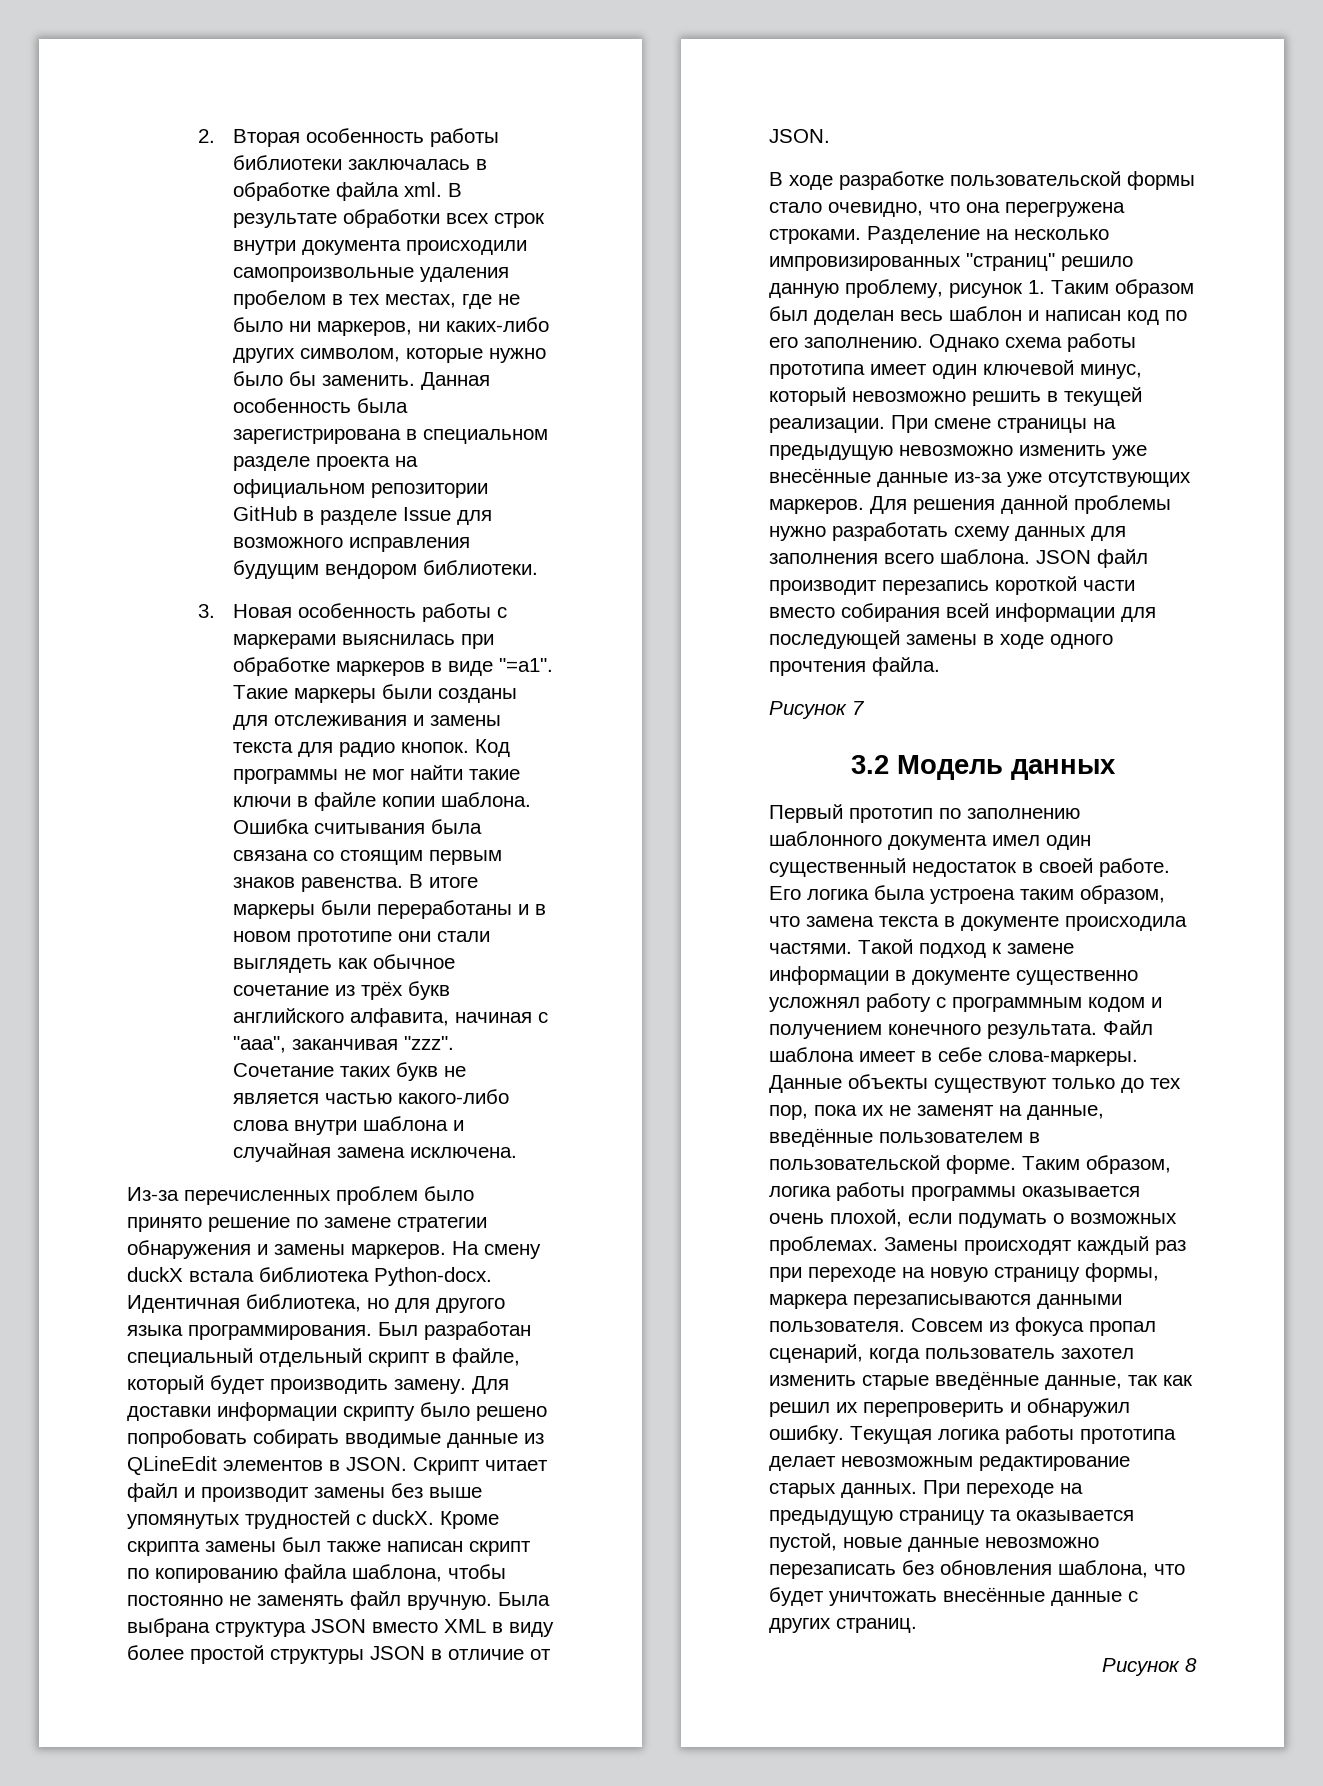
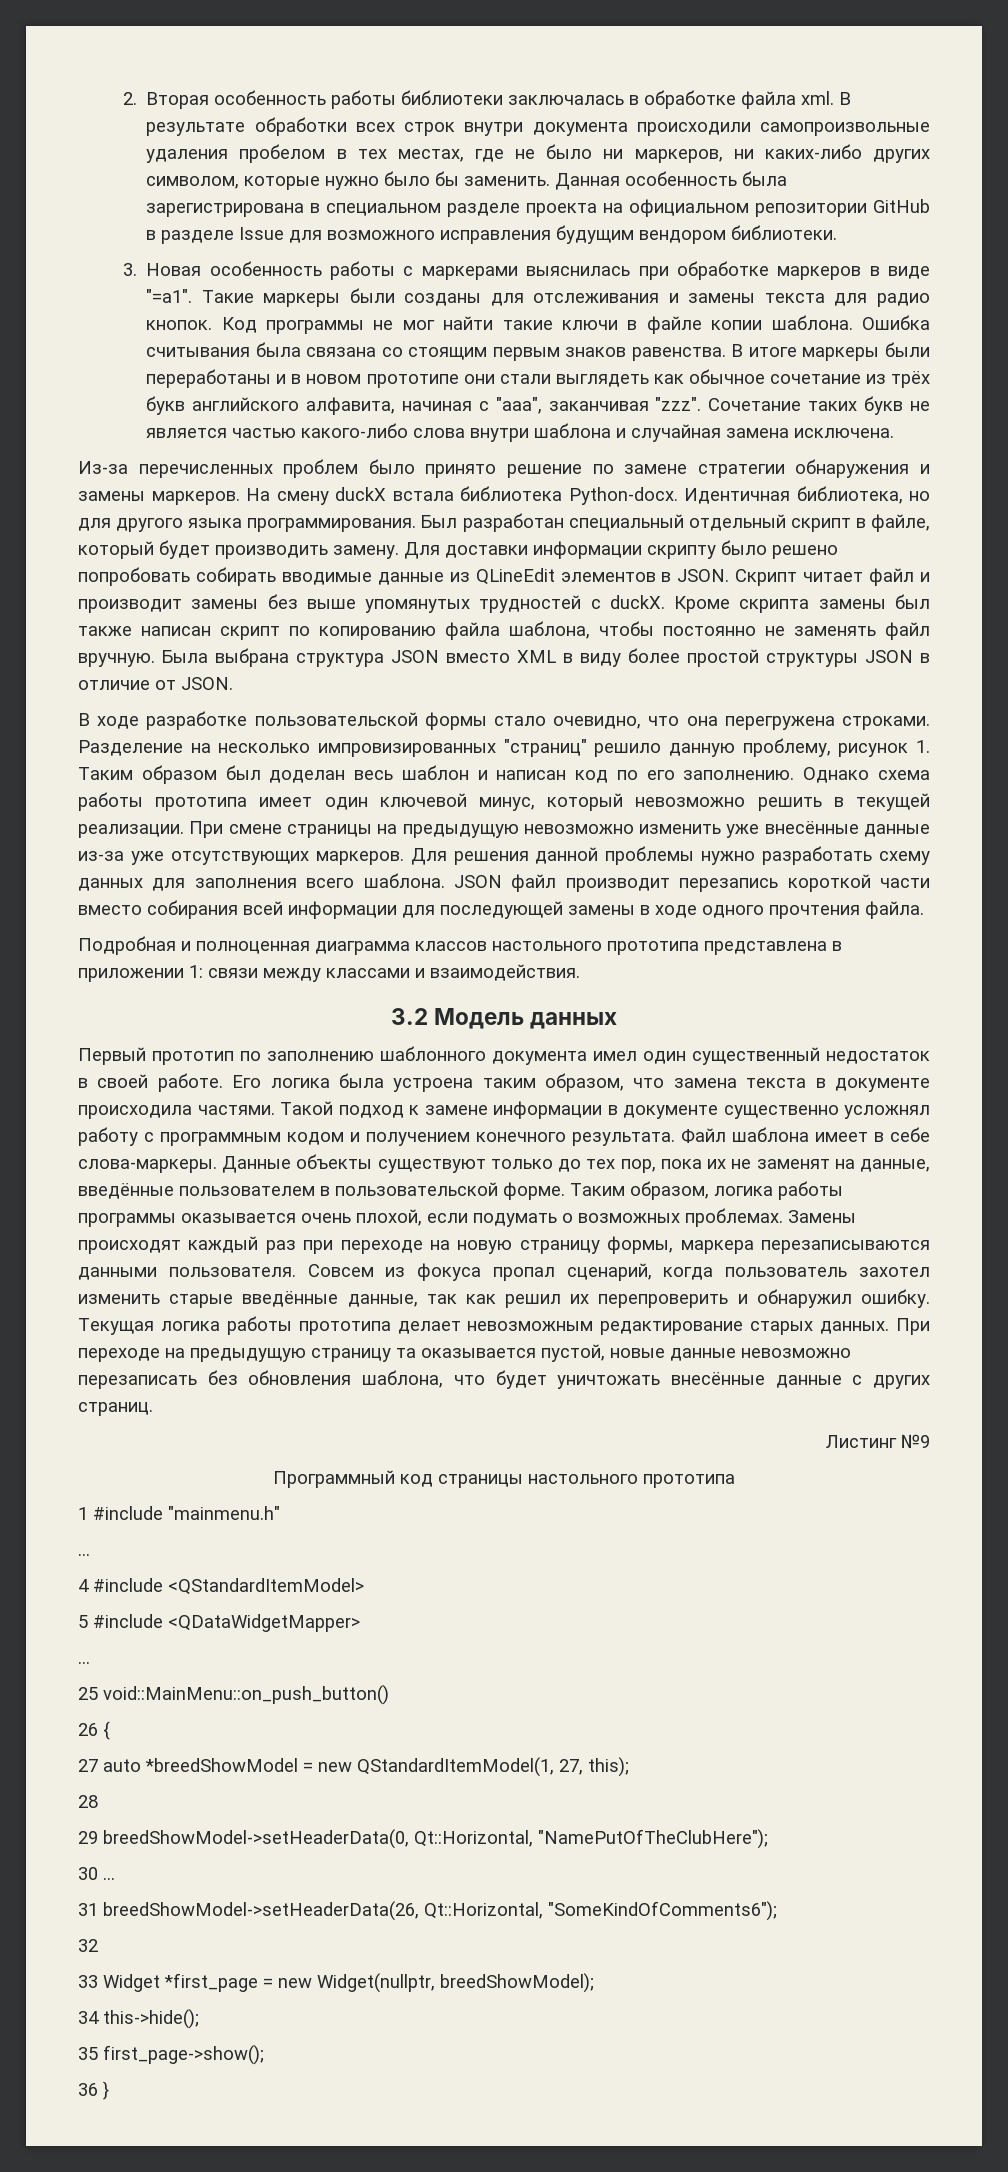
[769,701,865,719] Рисунок 7 -> [78,936,842,955] [78,964,580,982] Подробная и полноценная диаграмма классов настольного прототипа представлена в приложении 1: связи между классами и взаимодействия.
[1102,1658,1197,1676] Рисунок 8 -> [826,1434,930,1448] [273,1470,735,1488] [78,1506,280,1520] [78,1553,90,1556] [78,1578,364,1595] [78,1614,360,1632] [78,1661,90,1664] [78,1685,389,1705] [78,1721,110,1740] [78,1757,629,1777] [78,1795,98,1808] [78,1829,768,1849] [78,1867,115,1880] [78,1901,777,1921] [78,1939,98,1952] [78,1973,594,1993] [78,2009,199,2029] [78,2045,264,2065] [78,2081,109,2100] Листинг №9 // Программный код страницы настольного прототипа // 1 #include "mainmenu.h" // ... // 4 #include <QStandardItemModel> // 5 #include <QDataWidgetMapper> // ... // 25 void::MainMenu::on_push_button() // 26 { // 27 auto *breedShowModel = new QStandardItemModel(1, 27, this); // 28 // 29 breedShowModel->setHeaderData(0, Qt::Horizontal, "NamePutOfTheClubHere"); // 30 ... // 31 breedShowModel->setHeaderData(26, Qt::Horizontal, "SomeKindOfComments6"); // 32 // 33 Widget *first_page = new Widget(nullptr, breedShowModel); // 34 this->hide(); // 35 first_page->show(); // 36 }

